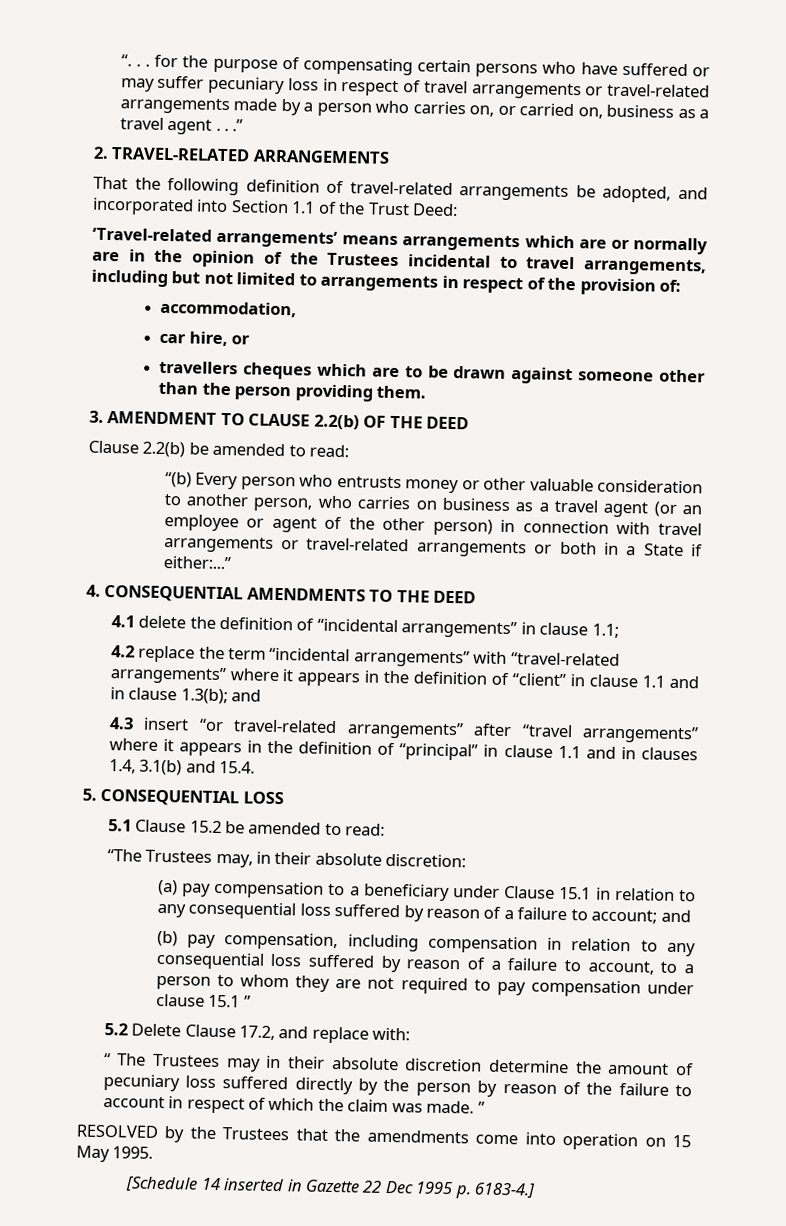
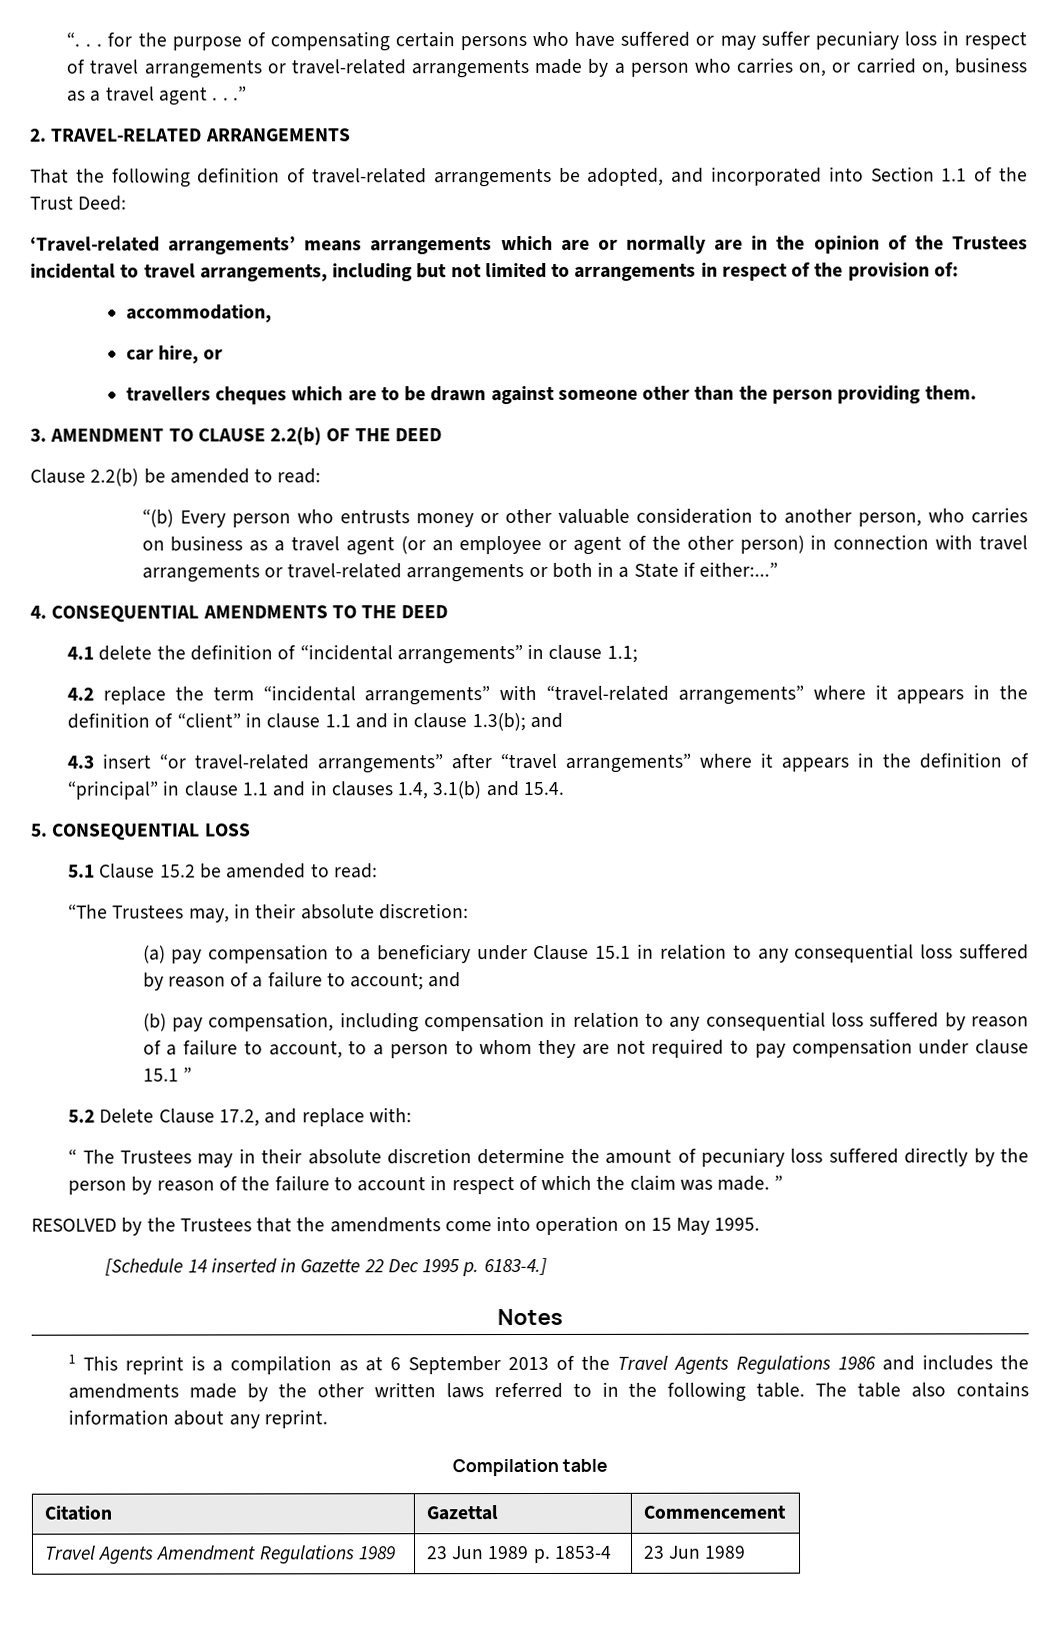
(537, 1190) none -> [497,1308,563,1326] [68,1354,1029,1375] [68,1381,1029,1402] [68,1409,328,1429] [451,1458,609,1477] [43,1505,112,1521] [425,1505,498,1521] [642,1505,786,1519] [44,1545,396,1565] [426,1545,612,1563] [643,1545,747,1559] // Notes // 1 This reprint is a compilation as at 6 September 2013 of the Travel Agents Regulations 1986 and includes the amendments made by the other written laws referred to in the following table. The table also contains information about any reprint. // Compilation table // Citation | Gazettal | Commencement // Travel Agents Amendment Regulations 1989 | 23 Jun 1989 p. 1853-4 | 23 Jun 1989

